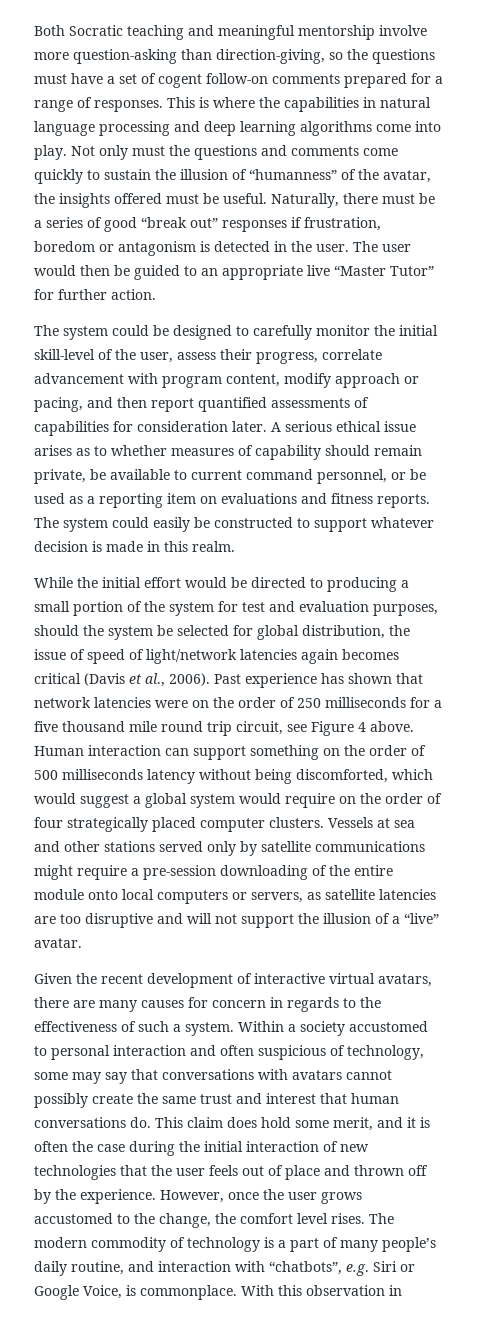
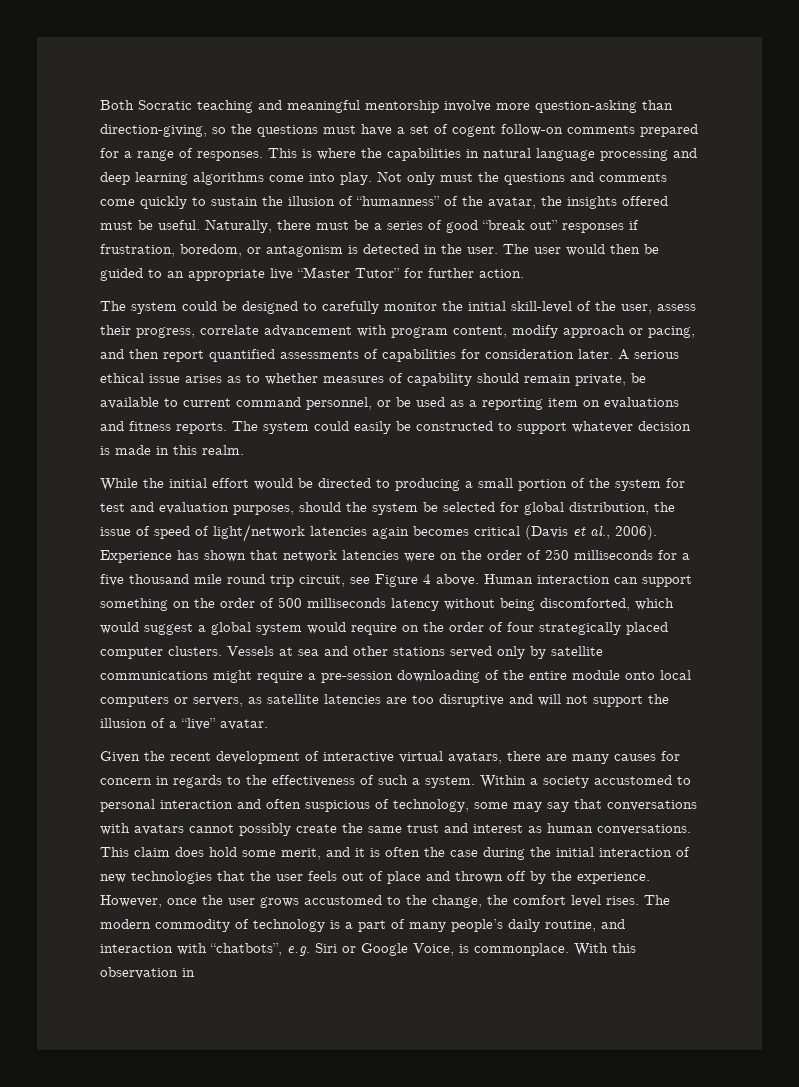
[34,241,95,252] boredom -> [180,244,242,257] boredom,
[214,673,317,688] Past experience -> [100,550,172,563] Experience
[320,1093,399,1104] [34,1117,151,1128] that human conversations do. -> [528,823,691,835] as human conversations.

